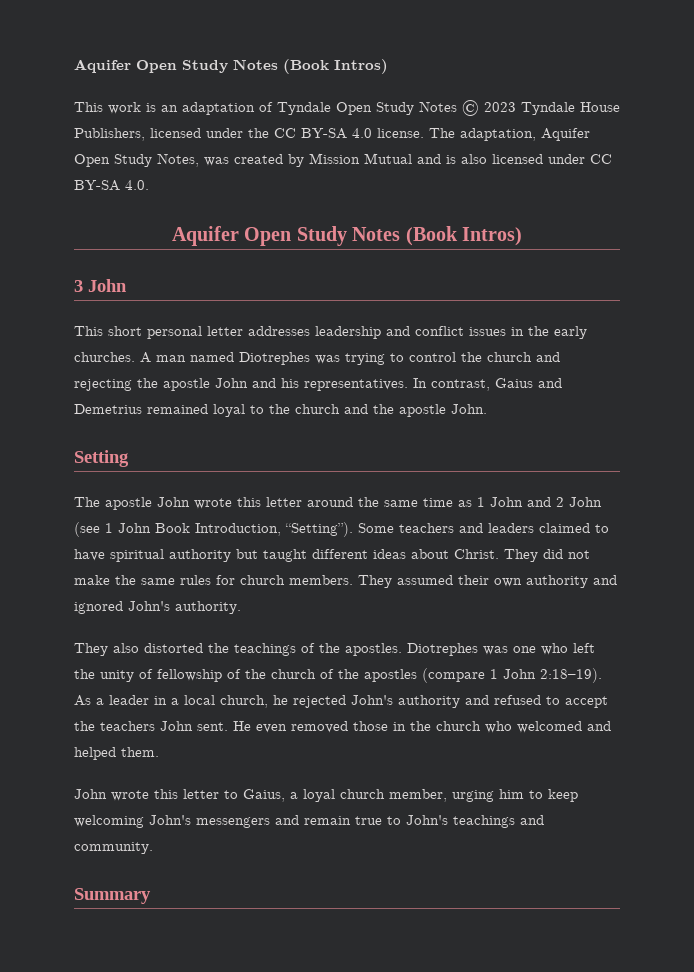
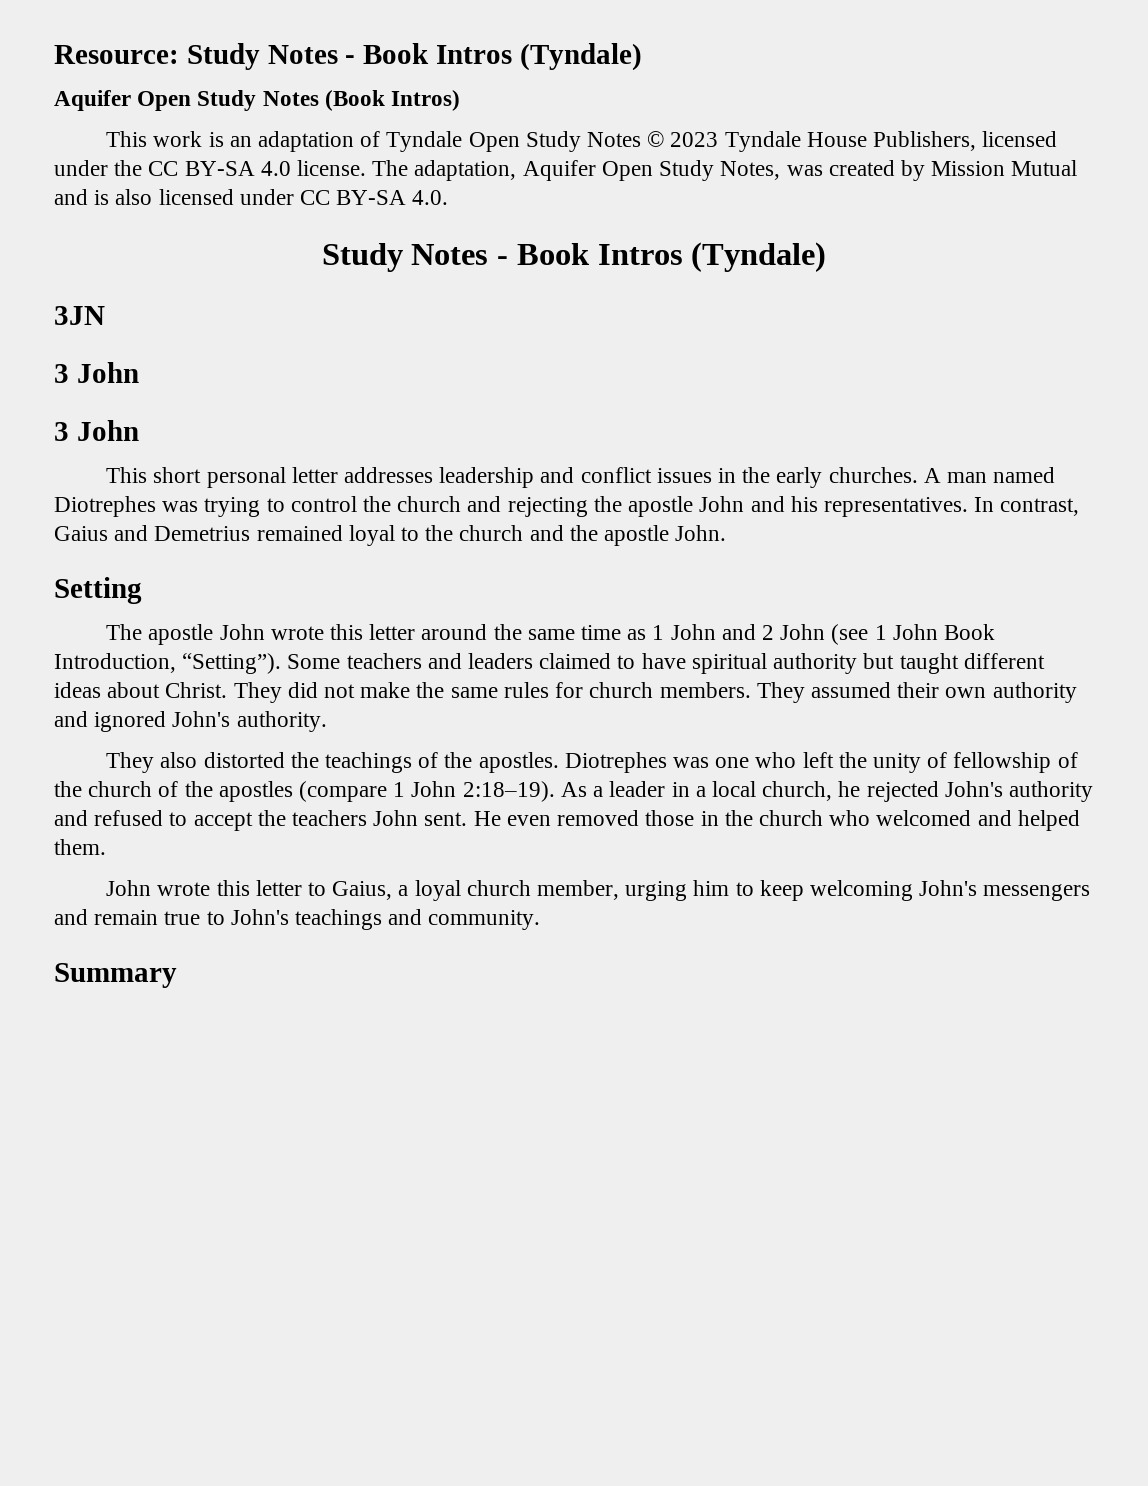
(74, 66) none -> [54,43,642,71] Resource: Study Notes - Book Intros (Tyndale) //
[172,226,522,246] Aquifer Open Study Notes (Book Intros) -> [321,242,827,272] [54,306,105,325] [54,362,139,383] Study Notes - Book Intros (Tyndale) // 3JN // 3 John

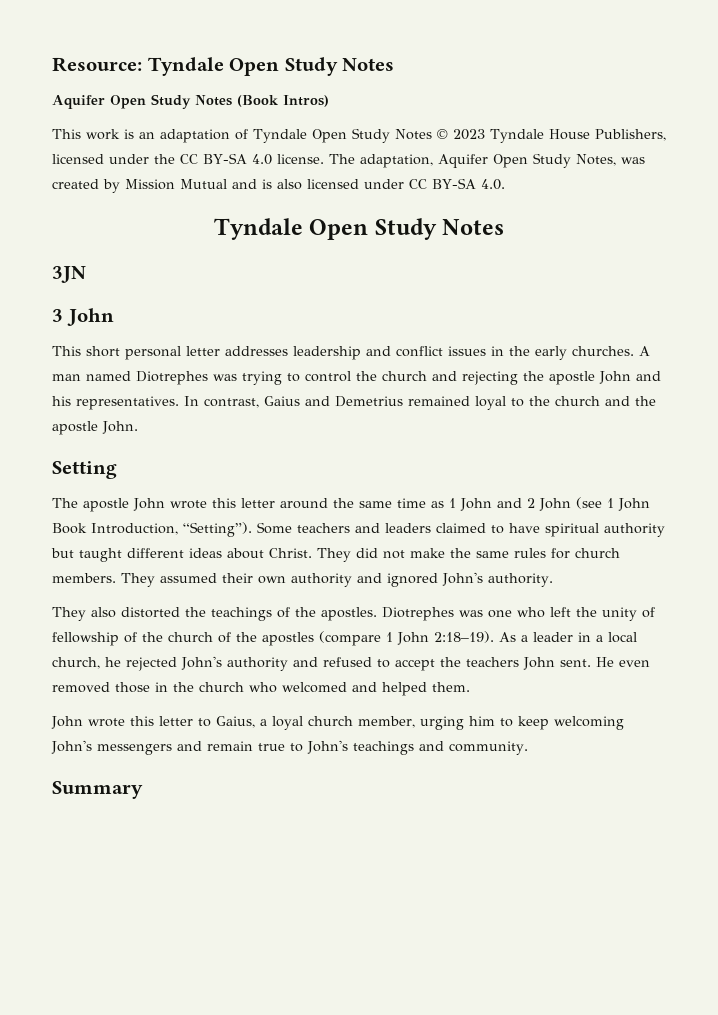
[186,43,642,71] Study Notes - Book Intros (Tyndale) -> [147,57,395,76] Tyndale Open Study Notes
[321,242,827,272] Study Notes - Book Intros (Tyndale) -> [213,218,505,240] Tyndale Open Study Notes
[54,420,139,441] // 3 John -> (114, 317) none

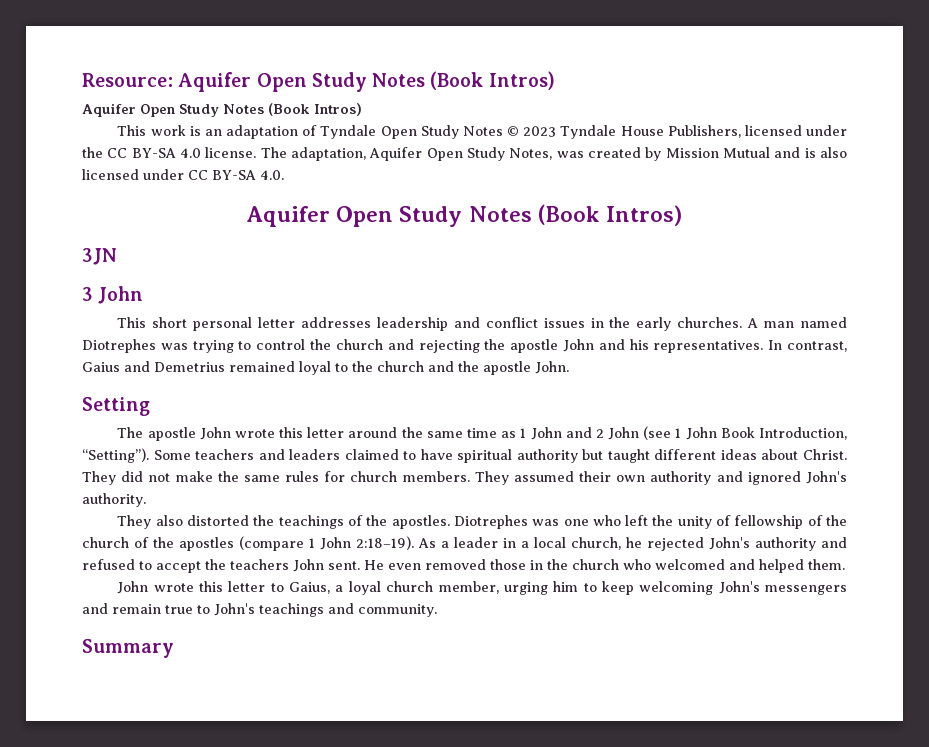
[147,57,395,76] Tyndale Open Study Notes -> [178,71,555,92] Aquifer Open Study Notes (Book Intros)
[213,218,505,240] Tyndale Open Study Notes -> [246,204,682,227] Aquifer Open Study Notes (Book Intros)

